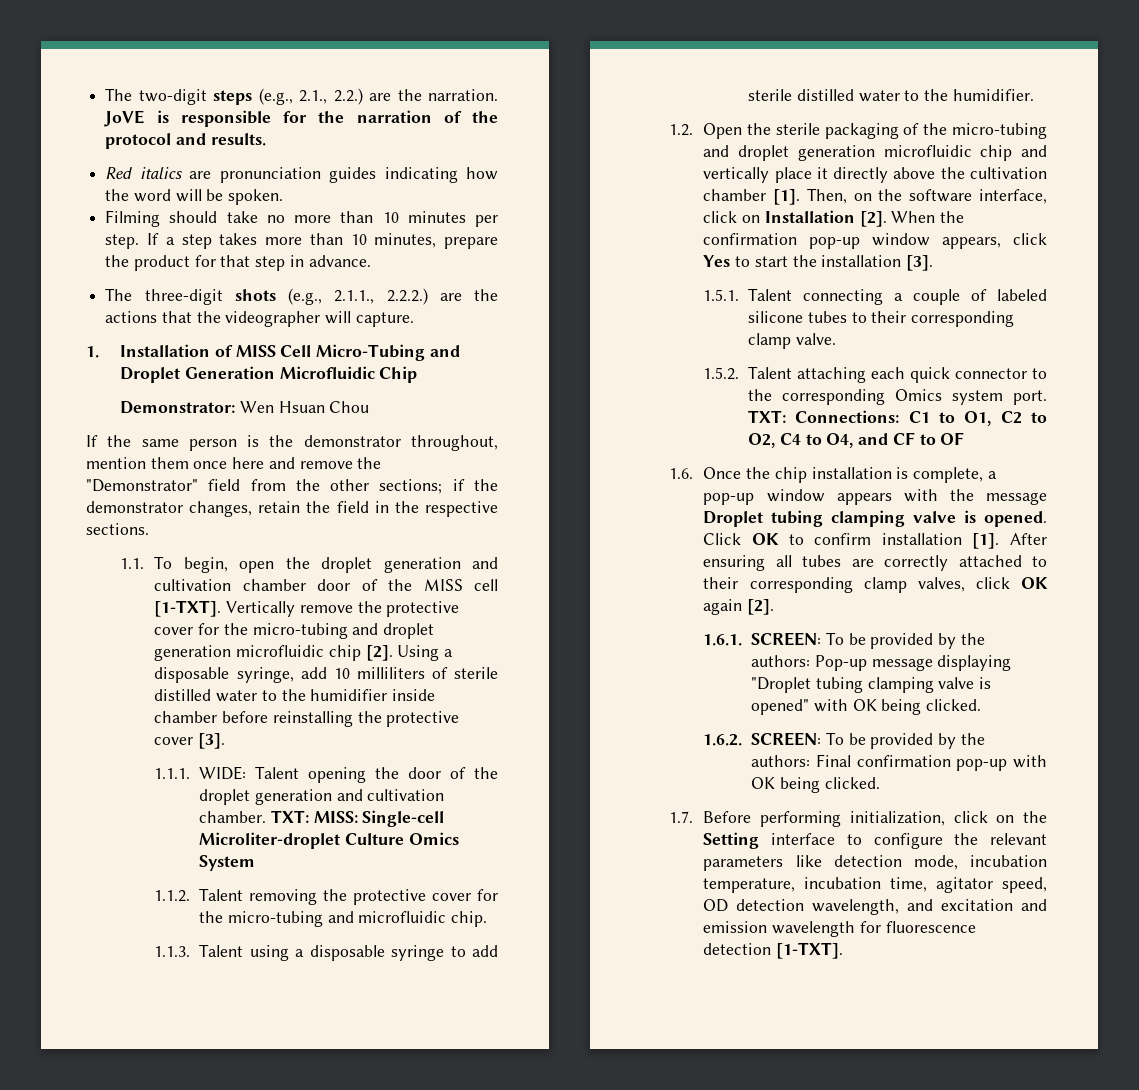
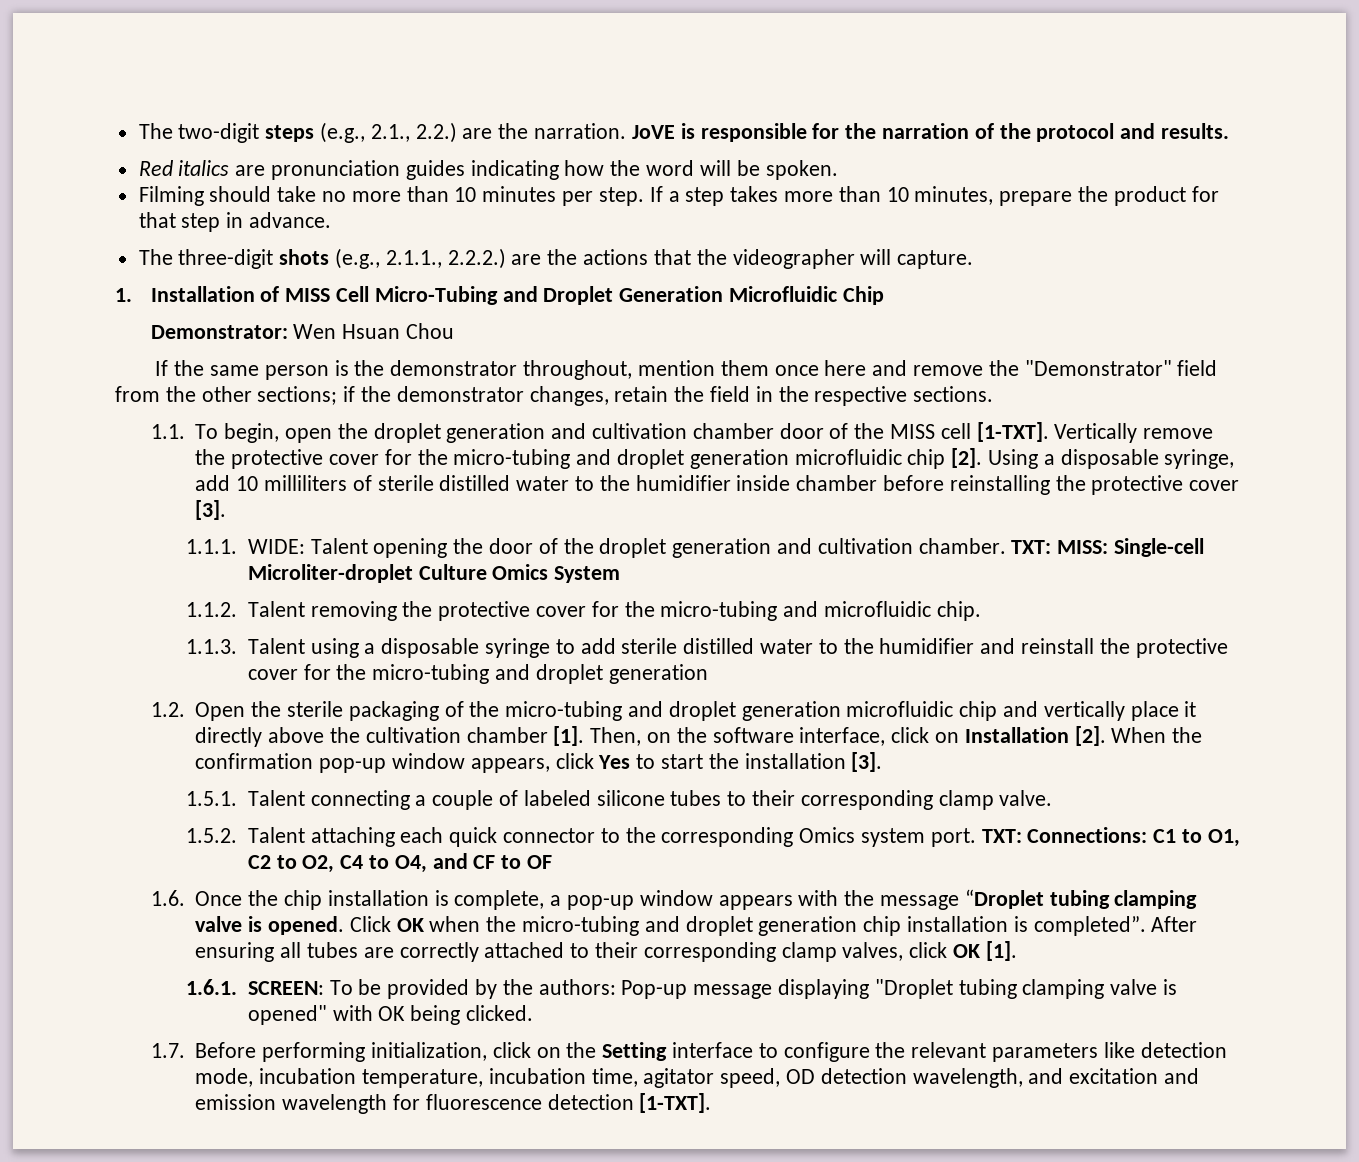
[952,89,1034,101] humidifier. -> [879,638,1228,658] [247,664,708,684] humidifier and reinstall the protective cover for the micro-tubing and droplet generation
[703,511,764,527] Droplet -> [964,889,1044,909] “Droplet
[788,533,1000,549] to confirm installation [1]. -> [429,916,1146,936] when the micro-tubing and droplet generation chip installation is completed”.
[703,599,775,615] again [2]. -> [985,941,1017,961] [1].
[703,732,985,749] [751,754,1047,771] [751,777,880,793] // 1.6.2. SCREEN: To be provided by the authors: Final confirmation pop-up with OK being clicked. -> (534, 1013) none

